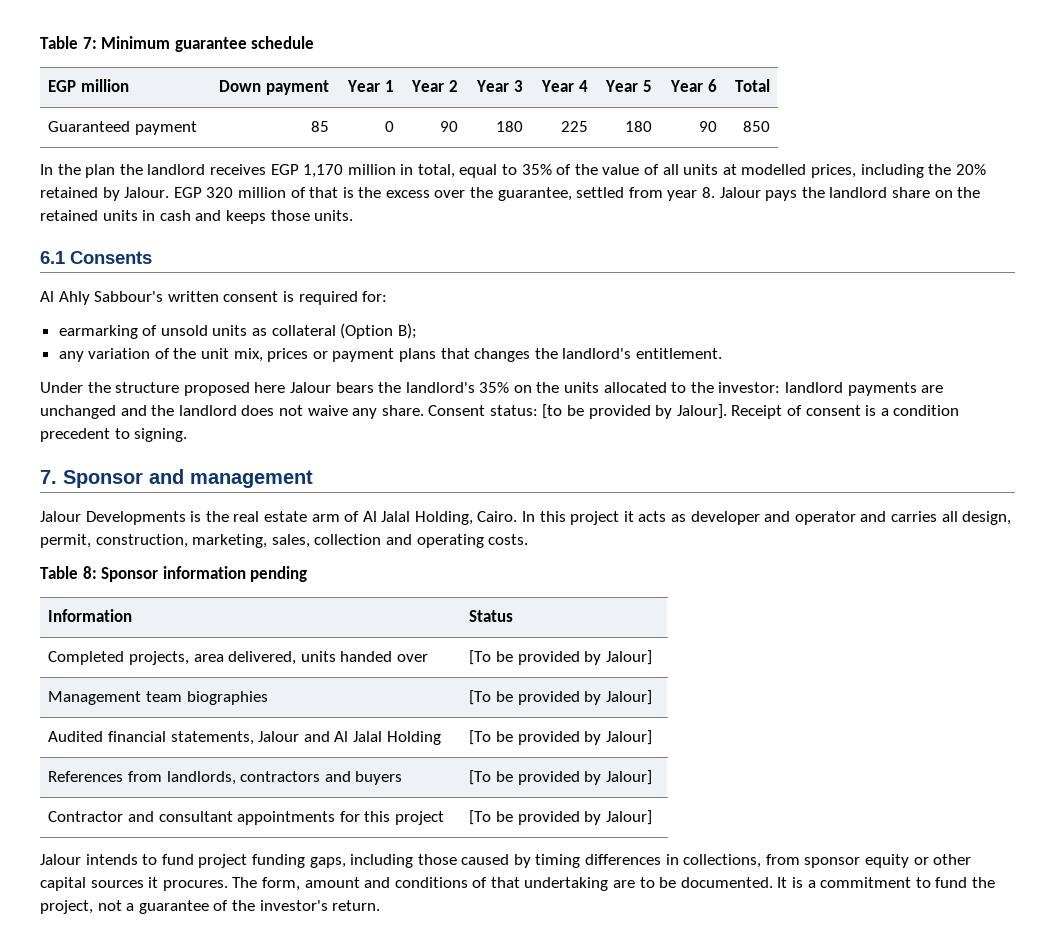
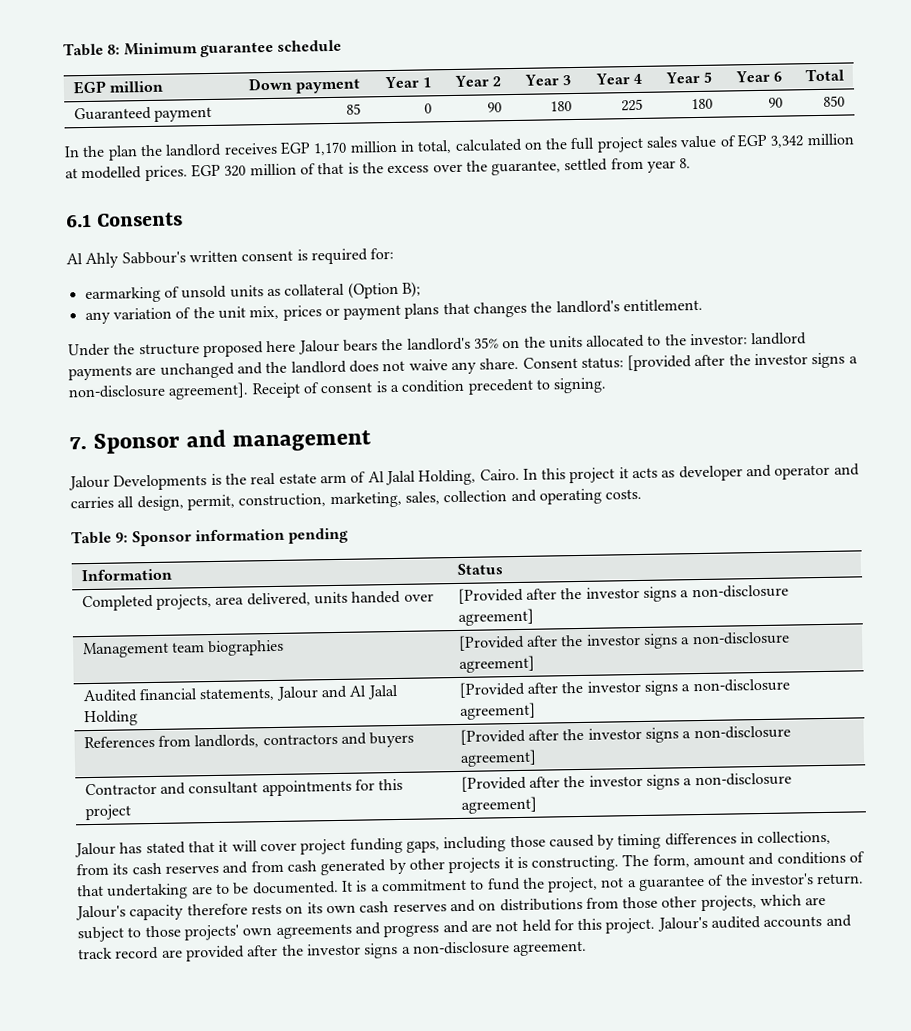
[40,36,97,49] Table 7: -> [63,42,121,57] Table 8:
[459,164,986,178] [40,187,170,201] equal to 35% of the value of all units at modelled prices, including the 20% retained by Jalour. -> [454,133,854,153] [65,165,188,182] calculated on the full project sales value of EGP 3,342 million at modelled prices.
[719,187,981,201] [40,210,354,224] Jalour pays the landlord share on the retained units in cash and keeps those units. -> (692, 163) none
[542,404,727,419] [to be provided by Jalour]. -> [627,352,858,372] [68,382,250,400] [provided after the investor signs a non-disclosure agreement].
[82,566,97,579] 8: -> [115,532,129,543] 9:
[469,650,652,665] [48,691,268,705] [469,690,652,705] [To be provided by Jalour] // Management team biographies | [To be provided by Jalour] -> [457,584,789,604] [457,608,534,626] [82,639,285,659] [457,631,790,651] [458,655,535,673] [Provided after the investor signs a non-disclosure agreement] // Management team biographies | [Provided after the investor signs a non-disclosure agreement]
[469,730,652,745] [To be provided by Jalour] -> [458,678,790,698] [459,702,536,720] [Provided after the investor signs a non-disclosure agreement]
[469,770,652,785] [To be provided by Jalour] -> [459,725,791,745] [459,749,537,767] [Provided after the investor signs a non-disclosure agreement]
[469,810,652,825] [40,854,194,865] [To be provided by Jalour] // Jalour intends to fund -> [460,772,792,792] [460,796,537,814] [74,840,297,858] [Provided after the investor signs a non-disclosure agreement] // Jalour has stated that it will cover
[804,854,972,868] [40,877,228,891] sponsor equity or other capital sources it procures. -> [112,855,620,876] its cash reserves and from cash generated by other projects it is constructing.
(381, 905) none -> [75,894,827,921] [77,914,852,943] [78,940,588,962] Jalour's capacity therefore rests on its own cash reserves and on distributions from those other projects, which are subject to those projects' own agreements and progress and are not held for this project. Jalour's audited accounts and track record are provided after the investor signs a non-disclosure agreement.

